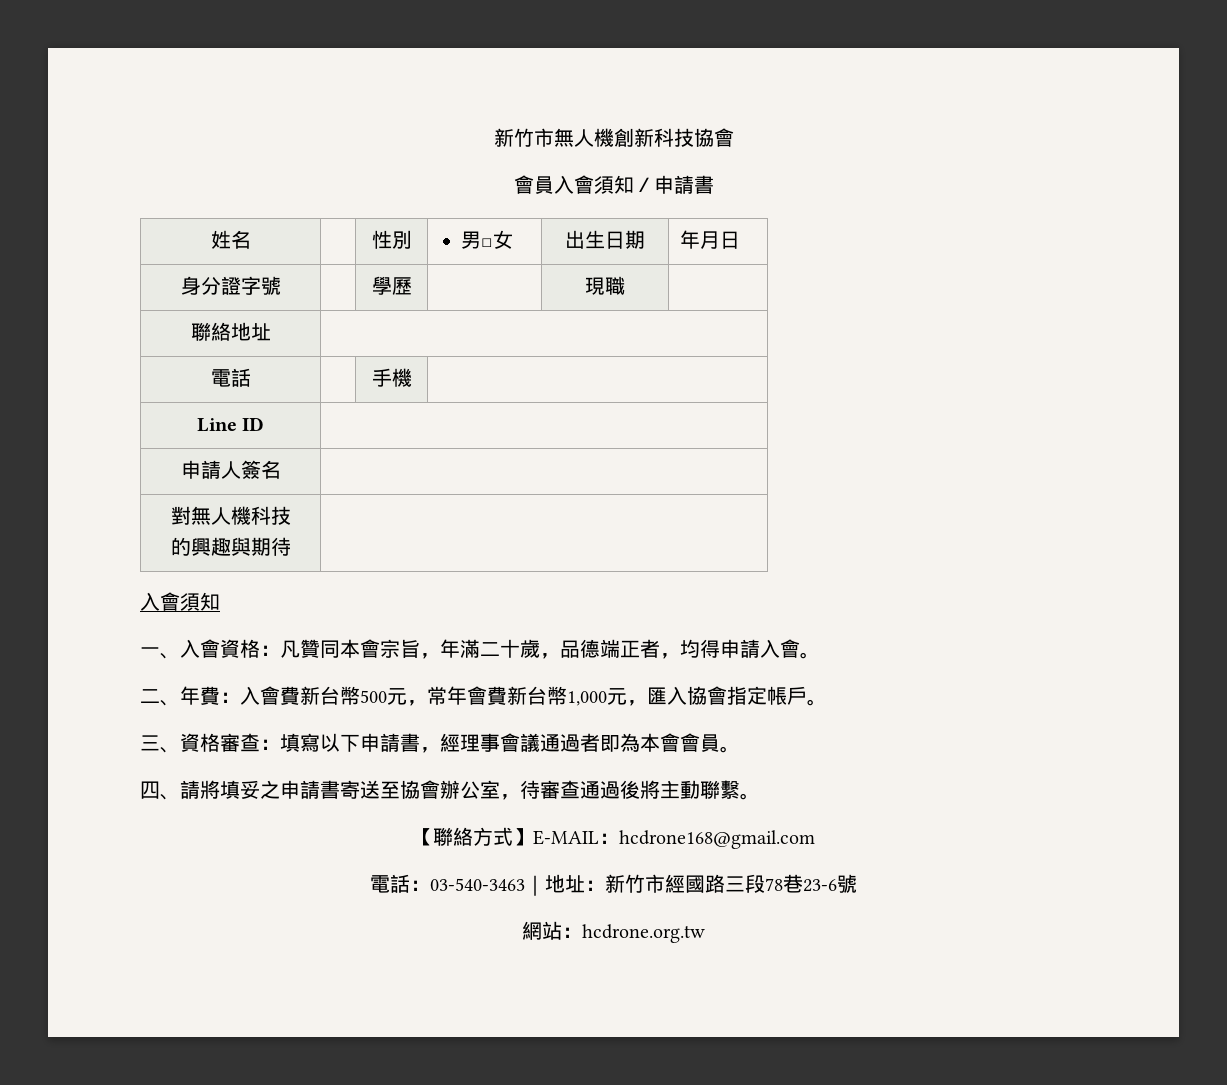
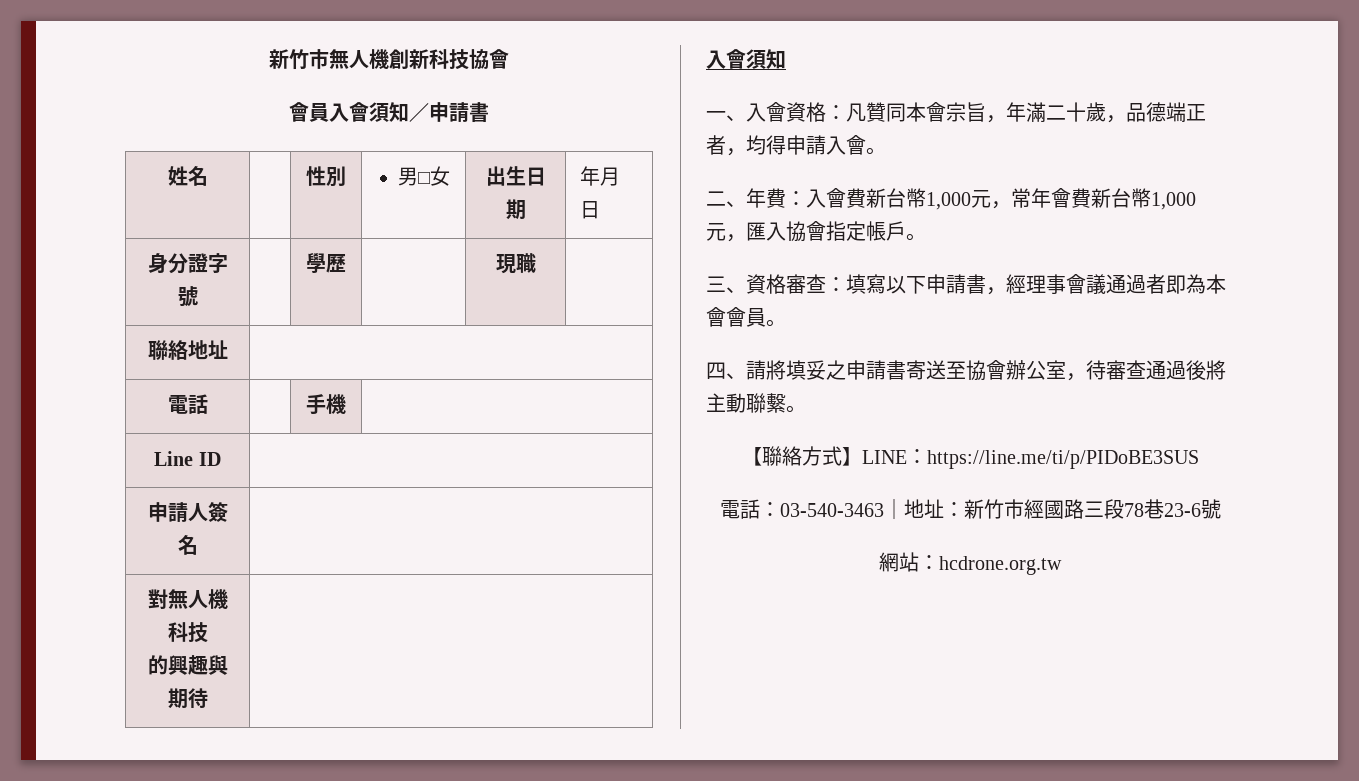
[360,690,387,703] 500 -> [926,192,971,210] 1,000
[532,830,815,849] E-MAIL：hcdrone168@gmail.com -> [861,449,1199,469] LINE：https://line.me/ti/p/PIDoBE3SUS

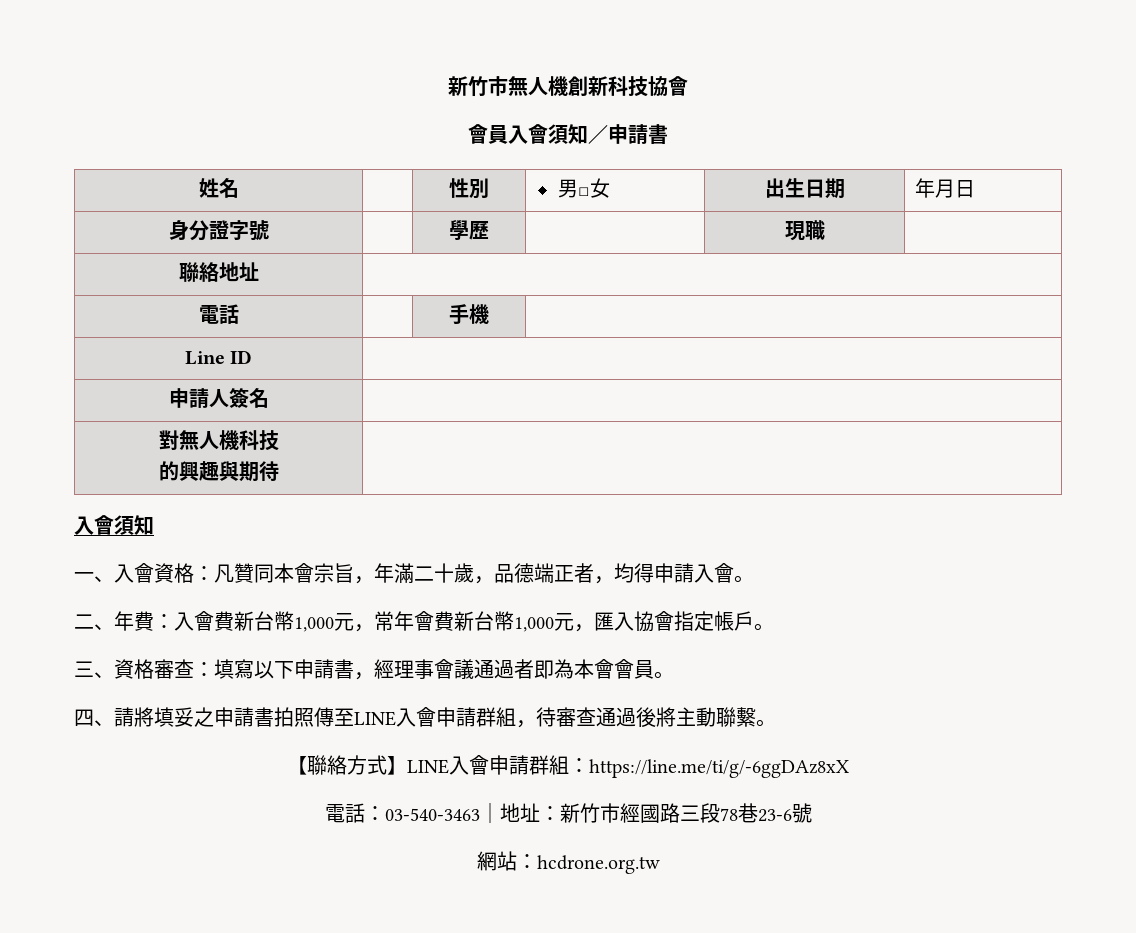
[906,360,1066,381] 寄送至協會辦公室 -> [274,707,516,727] 拍照傳至LINE入會申請群組
[906,449,1199,469] ：https://line.me/ti/p/PIDoBE3SUS -> [449,755,849,778] 入會申請群組：https://line.me/ti/g/-6ggDAz8xX

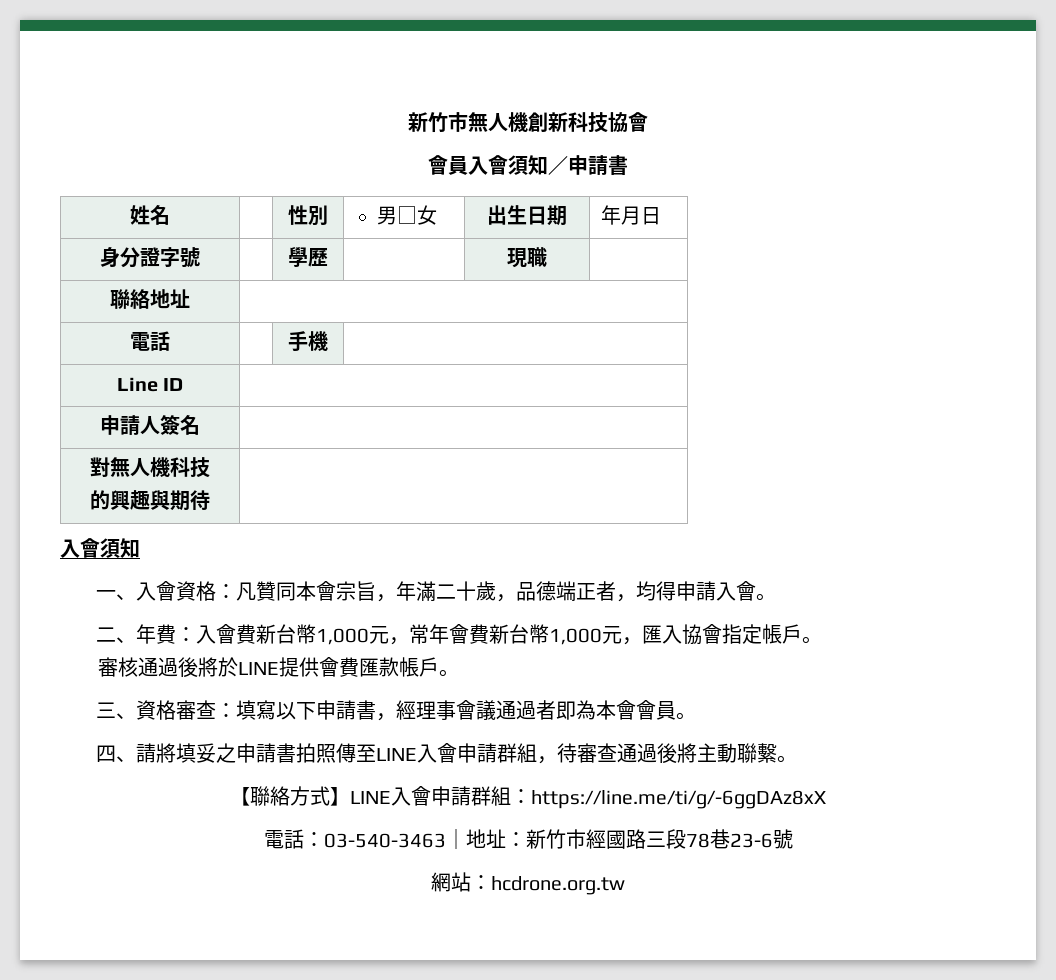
(774, 627) none -> [98,657,460,677] // 審核通過後將於LINE提供會費匯款帳戶。

